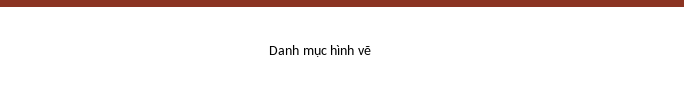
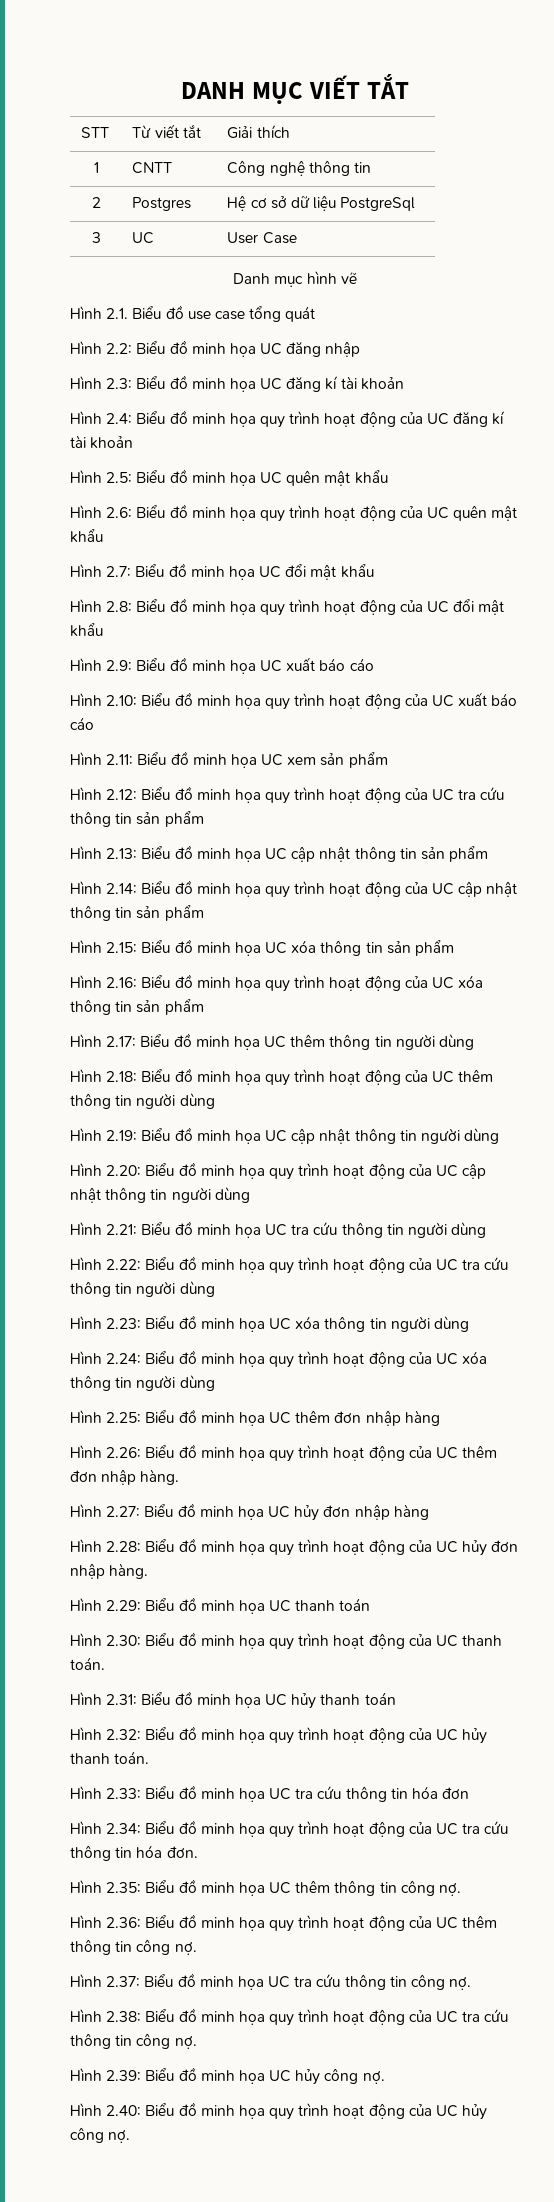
[268,45,372,57] Danh mục hình vẽ -> [181,74,409,104] [81,127,110,138] [132,124,201,138] [227,125,290,139] [93,162,99,173] [132,162,173,174] [227,160,371,176] [91,197,101,208] [132,197,192,211] [227,195,416,211] [91,232,101,243] [132,232,155,244] [227,232,297,244] [233,271,357,287] [70,305,316,322] [70,340,361,357] [70,375,404,392] [70,410,506,428] [70,435,134,449] [70,469,388,486] [70,504,518,522] [70,529,103,543] [70,563,374,580] [70,598,505,616] [70,623,103,637] [70,657,374,674] [70,692,518,710] [70,717,94,730] [70,751,388,768] [70,786,505,804] [70,811,204,827] [70,845,489,862] [70,880,518,898] [70,905,204,921] [70,939,455,956] [70,974,484,992] [70,999,204,1015] [70,1033,475,1050] [70,1068,494,1086] [70,1093,215,1109] [70,1127,500,1144] [70,1162,487,1180] [70,1187,250,1203] [70,1221,487,1238] [70,1256,509,1274] [70,1281,215,1297] [70,1315,470,1332] [70,1350,488,1368] [70,1375,215,1391] [70,1409,440,1426] [70,1444,498,1462] [70,1469,180,1485] [70,1503,429,1521] [70,1538,519,1556] [70,1563,149,1579] [70,1597,371,1614] [70,1632,503,1650] [70,1657,105,1670] [70,1691,396,1709] [70,1726,488,1744] [70,1751,150,1764] [70,1785,470,1802] [70,1820,509,1838] [70,1845,198,1861] [70,1879,462,1896] [70,1914,498,1932] [70,1939,197,1955] [70,1973,472,1990] [70,2008,509,2026] [70,2033,197,2049] [70,2067,385,2085] [70,2102,488,2120] [70,2127,131,2143] DANH MỤC VIẾT TẮT // STT | Từ viết tắt | Giải thích // 1 | CNTT | Công nghệ thông tin // 2 | Postgres | Hệ cơ sở dữ liệu PostgreSql // 3 | UC | User Case // Danh mục hình vẽ // Hình 2.1. Biểu đồ use case tổng quát // Hình 2.2: Biểu đồ minh họa UC đăng nhập // Hình 2.3: Biểu đồ minh họa UC đăng kí tài khoản // Hình 2.4: Biểu đồ minh họa quy trình hoạt động của UC đăng kí tài khoản // Hình 2.5: Biểu đồ minh họa UC quên mật khẩu // Hình 2.6: Biểu đồ minh họa quy trình hoạt động của UC quên mật khẩu // Hình 2.7: Biểu đồ minh họa UC đổi mật khẩu // Hình 2.8: Biểu đồ minh họa quy trình hoạt động của UC đổi mật khẩu // Hình 2.9: Biểu đồ minh họa UC xuất báo cáo // Hình 2.10: Biểu đồ minh họa quy trình hoạt động của UC xuất báo cáo // Hình 2.11: Biểu đồ minh họa UC xem sản phẩm // Hình 2.12: Biểu đồ minh họa quy trình hoạt động của UC tra cứu thông tin sản phẩm // Hình 2.13: Biểu đồ minh họa UC cập nhật thông tin sản phẩm // Hình 2.14: Biểu đồ minh họa quy trình hoạt động của UC cập nhật thông tin sản phẩm // Hình 2.15: Biểu đồ minh họa UC xóa thông tin sản phẩm // Hình 2.16: Biểu đồ minh họa quy trình hoạt động của UC xóa thông tin sản phẩm // Hình 2.17: Biểu đồ minh họa UC thêm thông tin người dùng // Hình 2.18: Biểu đồ minh họa quy trình hoạt động của UC thêm thông tin người dùng // Hình 2.19: Biểu đồ minh họa UC cập nhật thông tin người dùng // Hình 2.20: Biểu đồ minh họa quy trình hoạt động của UC cập nhật thông tin người dùng // Hình 2.21: Biểu đồ minh họa UC tra cứu thông tin người dùng // Hình 2.22: Biểu đồ minh họa quy trình hoạt động của UC tra cứu thông tin người dùng // Hình 2.23: Biểu đồ minh họa UC xóa thông tin người dùng // Hình 2.24: Biểu đồ minh họa quy trình hoạt động của UC xóa thông tin người dùng // Hình 2.25: Biểu đồ minh họa UC thêm đơn nhập hàng // Hình 2.26: Biểu đồ minh họa quy trình hoạt động của UC thêm đơn nhập hàng. // Hình 2.27: Biểu đồ minh họa UC hủy đơn nhập hàng // Hình 2.28: Biểu đồ minh họa quy trình hoạt động của UC hủy đơn nhập hàng. // Hình 2.29: Biểu đồ minh họa UC thanh toán // Hình 2.30: Biểu đồ minh họa quy trình hoạt động của UC thanh toán. // Hình 2.31: Biểu đồ minh họa UC hủy thanh toán // Hình 2.32: Biểu đồ minh họa quy trình hoạt động của UC hủy thanh toán. // Hình 2.33: Biểu đồ minh họa UC tra cứu thông tin hóa đơn // Hình 2.34: Biểu đồ minh họa quy trình hoạt động của UC tra cứu thông tin hóa đơn. // Hình 2.35: Biểu đồ minh họa UC thêm thông tin công nợ. // Hình 2.36: Biểu đồ minh họa quy trình hoạt động của UC thêm thông tin công nợ. // Hình 2.37: Biểu đồ minh họa UC tra cứu thông tin công nợ. // Hình 2.38: Biểu đồ minh họa quy trình hoạt động của UC tra cứu thông tin công nợ. // Hình 2.39: Biểu đồ minh họa UC hủy công nợ. // Hình 2.40: Biểu đồ minh họa quy trình hoạt động của UC hủy công nợ.

